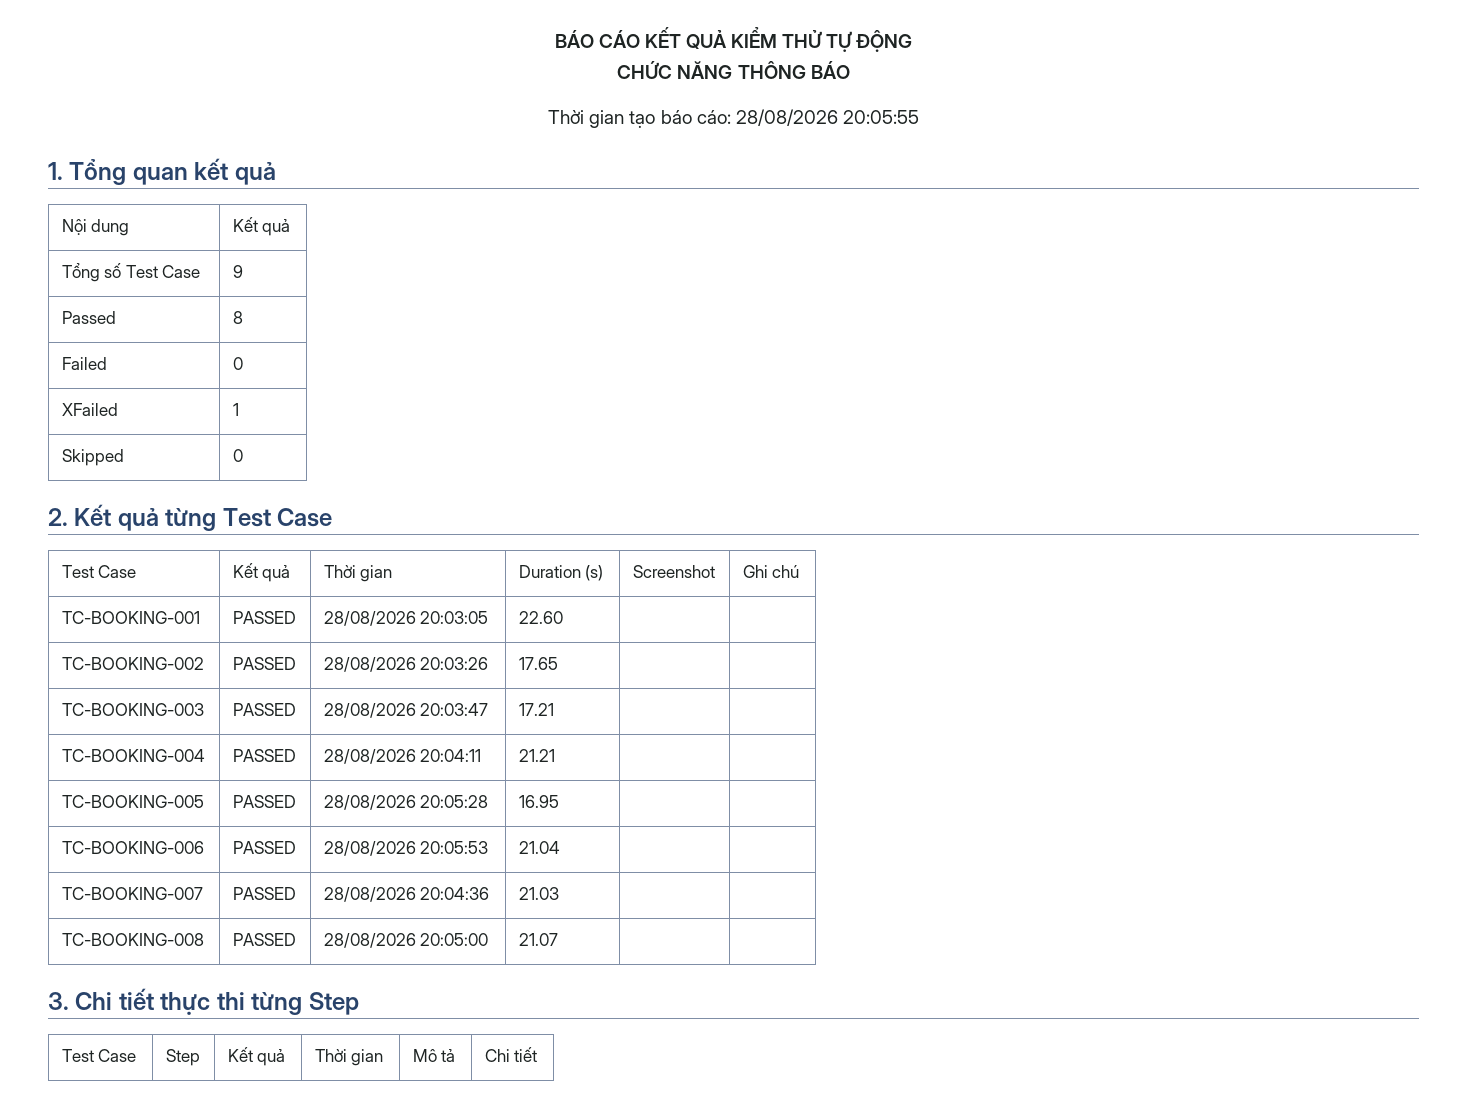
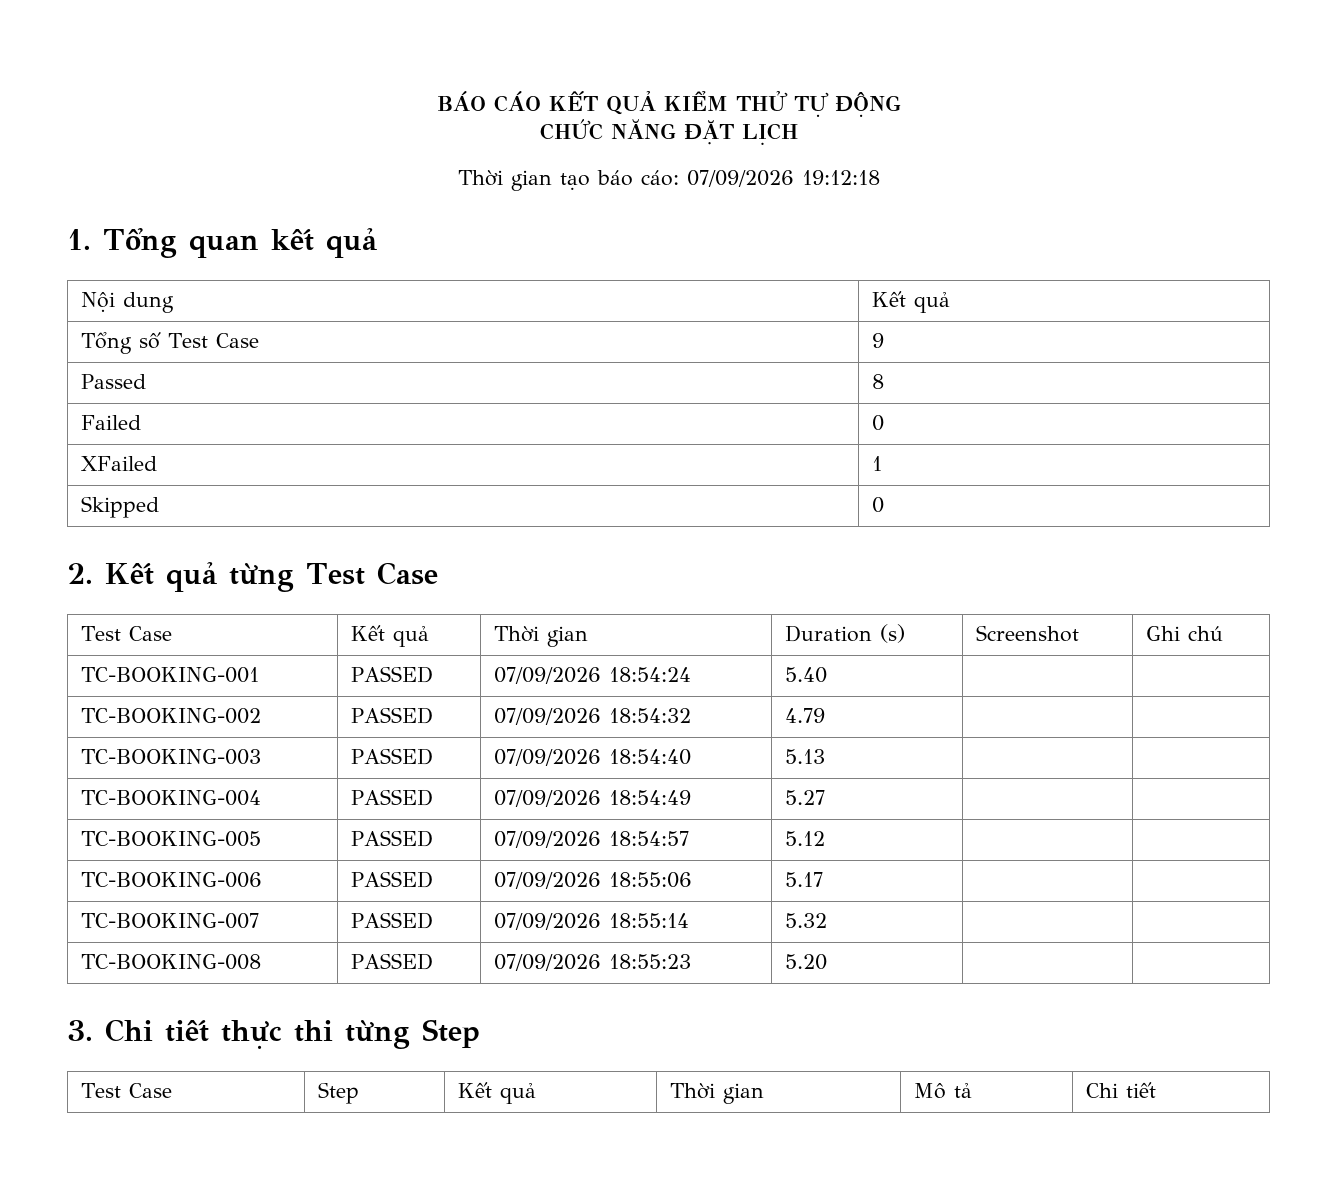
[737,61,850,79] THÔNG BÁO -> [683,120,798,145] ĐẶT LỊCH
[735,109,919,126] 28/08/2026 20:05:55 -> [686,170,880,187] 07/09/2026 19:12:18
[323,611,489,626] [518,611,563,624] 28/08/2026 20:03:05 | 22.60 -> [494,667,692,684] [785,667,828,683] 07/09/2026 18:54:24 | 5.40
[323,657,489,672] [518,657,558,670] 28/08/2026 20:03:26 | 17.65 -> [494,708,692,725] [785,708,826,723] 07/09/2026 18:54:32 | 4.79
[323,703,489,718] [518,703,554,716] 28/08/2026 20:03:47 | 17.21 -> [494,749,692,766] [785,749,826,764] 07/09/2026 18:54:40 | 5.13
[323,749,482,764] [518,749,555,762] 28/08/2026 20:04:11 | 21.21 -> [494,790,692,807] [785,790,826,805] 07/09/2026 18:54:49 | 5.27
[323,795,489,810] [518,795,559,808] 28/08/2026 20:05:28 | 16.95 -> [494,831,690,848] [785,831,826,846] 07/09/2026 18:54:57 | 5.12
[323,841,489,856] [518,841,560,854] 28/08/2026 20:05:53 | 21.04 -> [494,872,693,889] [785,872,824,887] 07/09/2026 18:55:06 | 5.17
[323,887,490,902] [518,887,559,900] 28/08/2026 20:04:36 | 21.03 -> [494,913,690,930] [785,913,828,928] 07/09/2026 18:55:14 | 5.32
[323,933,489,948] [518,933,558,946] 28/08/2026 20:05:00 | 21.07 -> [494,954,692,971] [785,954,828,970] 07/09/2026 18:55:23 | 5.20

